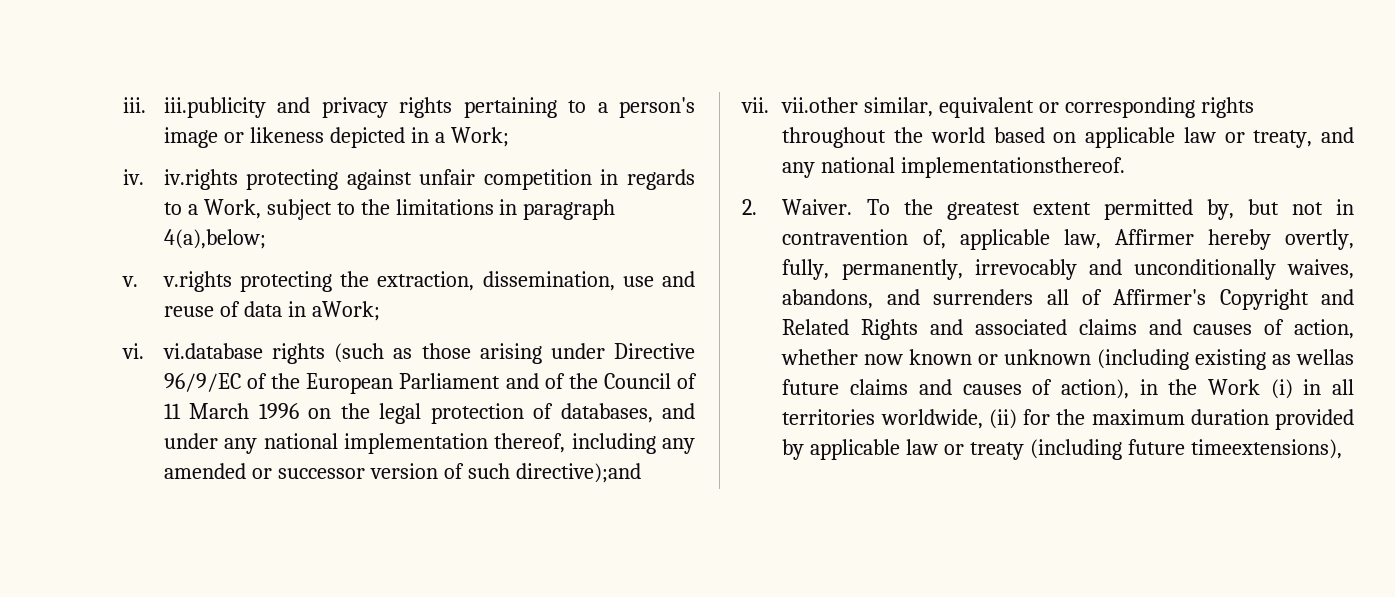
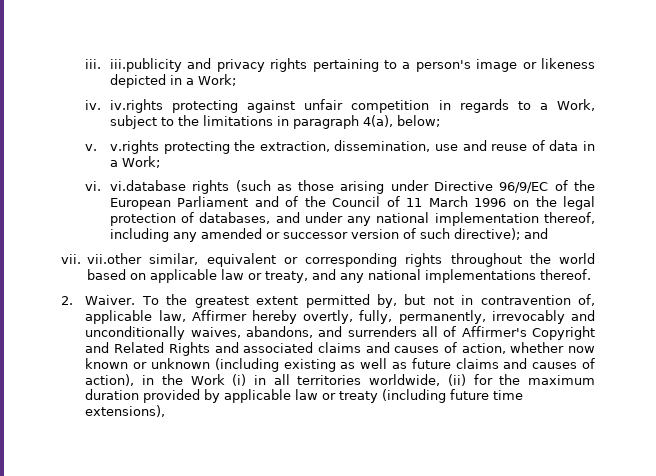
[163,229,266,249] 4(a),below; -> [362,115,440,127] 4(a), below;
[311,301,380,321] aWork; -> [109,156,160,168] a Work;
[515,463,641,483] directive);and -> [453,228,548,240] directive); and
[901,157,1126,178] implementationsthereof. -> [425,269,592,283] implementations thereof.
[1296,349,1354,365] wellas -> [360,358,408,369] well as
[1191,439,1343,459] timeextensions), -> [493,390,524,400] [85,405,166,417] time extensions),

